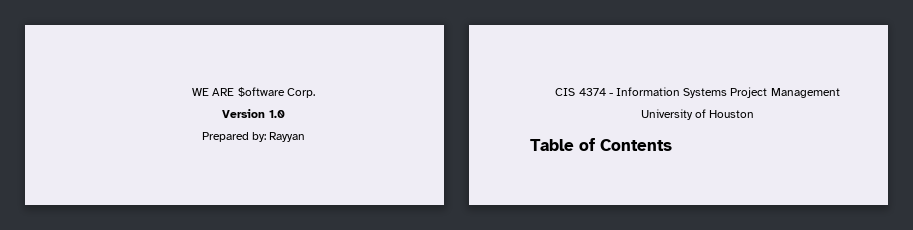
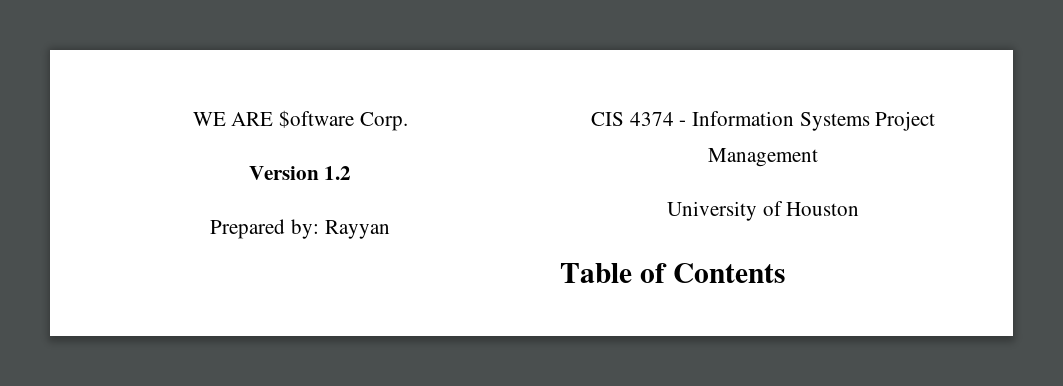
[268,110,285,118] 1.0 -> [324,166,352,180] 1.2

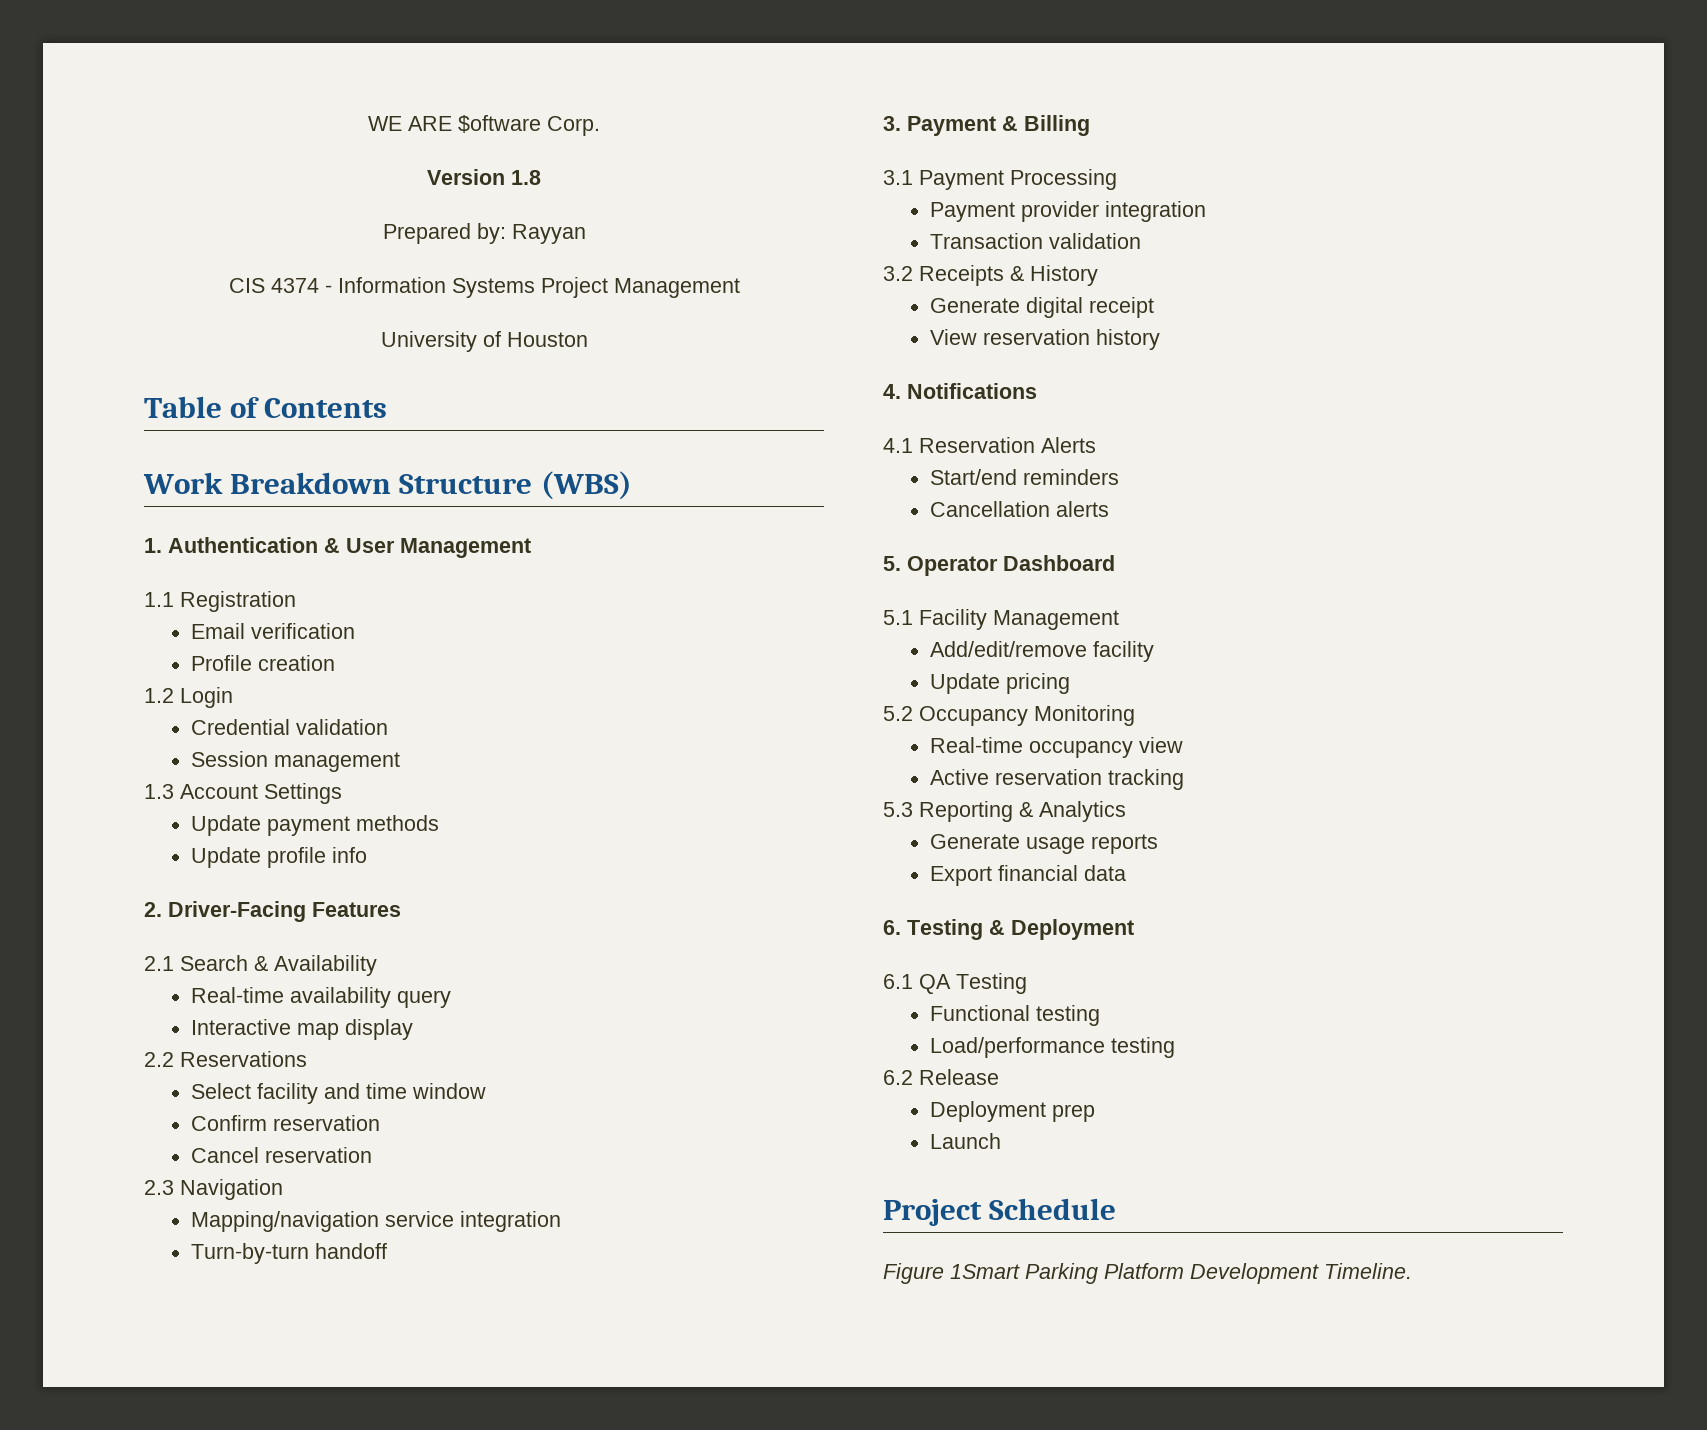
[324,166,352,180] 1.2 -> [511,170,541,185] 1.8
(785, 273) none -> [143,471,632,500] [144,537,531,558] [144,591,296,612] [191,623,356,639] [191,655,336,671] [144,687,233,708] [191,719,389,735] [191,751,401,772] [144,783,342,804] [191,815,440,836] [191,847,368,868] [144,901,401,922] [144,955,377,976] [191,987,452,1008] [191,1019,414,1040] [144,1051,307,1067] [191,1083,487,1104] [191,1115,381,1131] [191,1147,373,1163] [144,1179,283,1200] [191,1211,562,1232] [191,1243,388,1264] [883,115,1090,136] [883,169,1117,190] [930,201,1207,222] [930,233,1142,249] [883,265,1098,286] [930,297,1155,318] [930,329,1161,350] [883,383,1037,399] [883,437,1096,453] [930,469,1120,485] [930,501,1110,517] [883,555,1115,576] [883,609,1119,630] [930,641,1155,662] [930,673,1071,694] [883,705,1135,726] [930,737,1184,758] [930,769,1185,790] [883,801,1126,822] [930,834,1159,854] [930,865,1127,886] [883,919,1134,940] [883,973,1027,994] [930,1005,1101,1026] [930,1037,1176,1058] [883,1069,999,1085] [930,1101,1096,1122] [930,1133,1002,1149] [883,1198,1117,1226] [883,1263,1412,1284] // Work Breakdown Structure (WBS) // 1. Authentication & User Management // 1.1 Registration // Email verification // Profile creation // 1.2 Login // Credential validation // Session management // 1.3 Account Settings // Update payment methods // Update profile info // 2. Driver-Facing Features // 2.1 Search & Availability // Real-time availability query // Interactive map display // 2.2 Reservations // Select facility and time window // Confirm reservation // Cancel reservation // 2.3 Navigation // Mapping/navigation service integration // Turn-by-turn handoff // 3. Payment & Billing // 3.1 Payment Processing // Payment provider integration // Transaction validation // 3.2 Receipts & History // Generate digital receipt // View reservation history // 4. Notifications // 4.1 Reservation Alerts // Start/end reminders // Cancellation alerts // 5. Operator Dashboard // 5.1 Facility Management // Add/edit/remove facility // Update pricing // 5.2 Occupancy Monitoring // Real-time occupancy view // Active reservation tracking // 5.3 Reporting & Analytics // Generate usage reports // Export financial data // 6. Testing & Deployment // 6.1 QA Testing // Functional testing // Load/performance testing // 6.2 Release // Deployment prep // Launch // Project Schedule // Figure 1Smart Parking Platform Development Timeline.

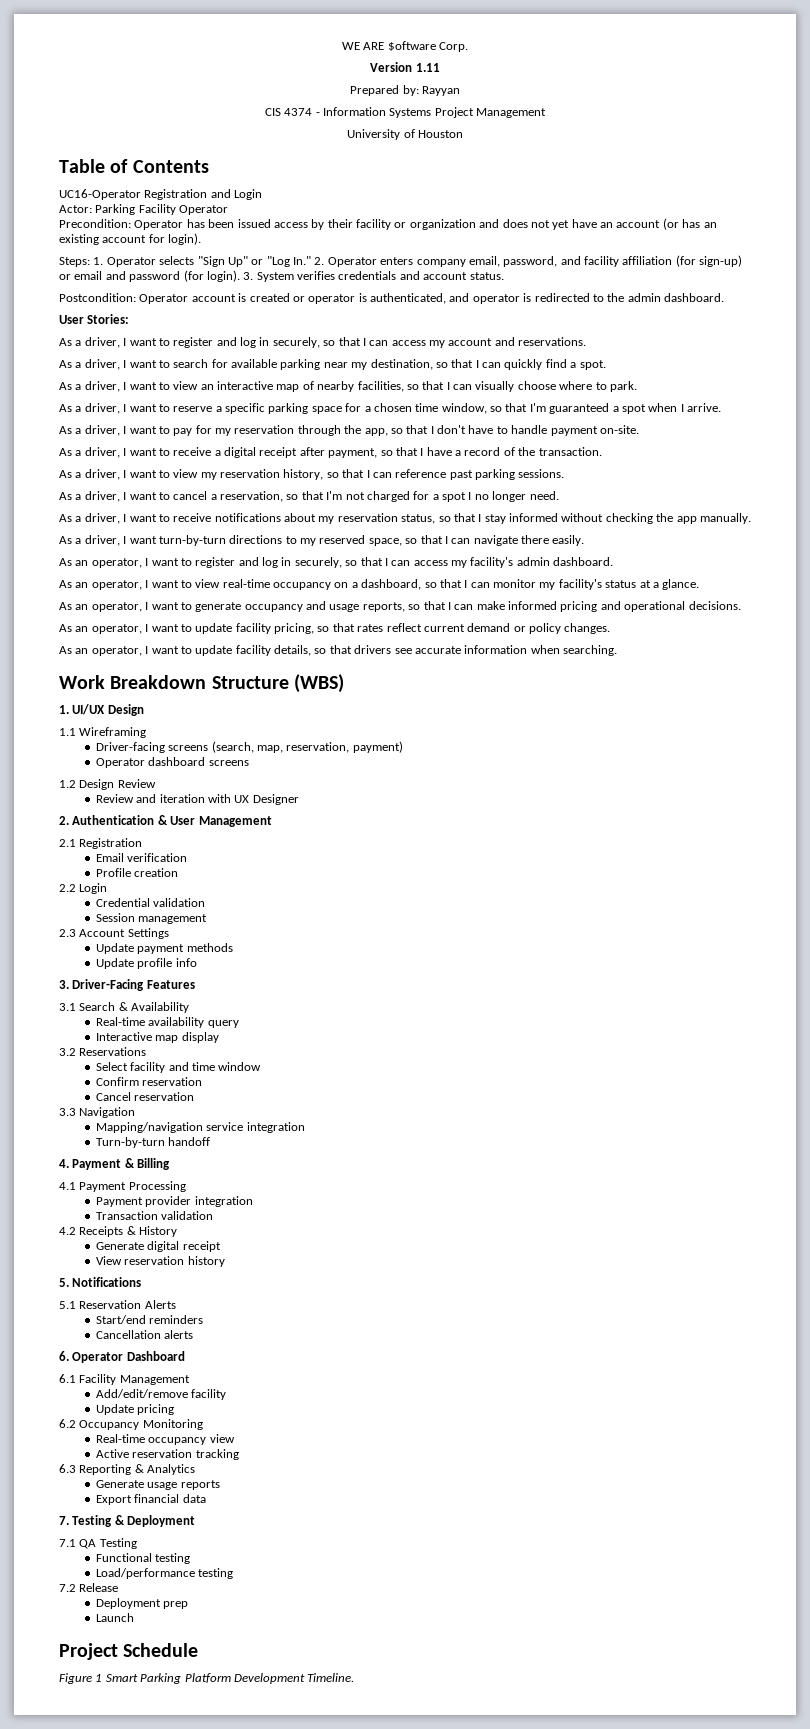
[511,170,541,185] 1.8 -> [415,63,440,72] 1.11
(388, 408) none -> [59,189,263,200] [59,204,229,215] [59,218,717,230] [59,233,202,245] [59,255,743,267] [59,270,504,282] [59,293,724,304] [59,314,130,324] [59,337,587,348] [59,359,606,370] [59,381,637,392] [59,403,721,414] [59,425,639,436] [59,447,602,458] [59,469,565,480] [59,491,559,502] [59,513,751,524] [59,535,585,546] [59,557,614,568] [59,579,700,590] [59,601,741,612] [59,623,611,634] [59,645,617,656] // UC16-Operator Registration and Login // Actor: Parking Facility Operator // Precondition: Operator has been issued access by their facility or organization and does not yet have an account (or has an existing account for login). // Steps: 1. Operator selects "Sign Up" or "Log In." 2. Operator enters company email, password, and facility affiliation (for sign-up) or email and password (for login). 3. System verifies credentials and account status. // Postcondition: Operator account is created or operator is authenticated, and operator is redirected to the admin dashboard. // User Stories: // As a driver, I want to register and log in securely, so that I can access my account and reservations. // As a driver, I want to search for available parking near my destination, so that I can quickly find a spot. // As a driver, I want to view an interactive map of nearby facilities, so that I can visually choose where to park. // As a driver, I want to reserve a specific parking space for a chosen time window, so that I'm guaranteed a spot when I arrive. // As a driver, I want to pay for my reservation through the app, so that I don't have to handle payment on-site. // As a driver, I want to receive a digital receipt after payment, so that I have a record of the transaction. // As a driver, I want to view my reservation history, so that I can reference past parking sessions. // As a driver, I want to cancel a reservation, so that I'm not charged for a spot I no longer need. // As a driver, I want to receive notifications about my reservation status, so that I stay informed without checking the app manually. // As a driver, I want turn-by-turn directions to my reserved space, so that I can navigate there easily. // As an operator, I want to register and log in securely, so that I can access my facility's admin dashboard. // As an operator, I want to view real-time occupancy on a dashboard, so that I can monitor my facility's status at a glance. // As an operator, I want to generate occupancy and usage reports, so that I can make informed pricing and operational decisions. // As an operator, I want to update facility pricing, so that rates reflect current demand or policy changes. // As an operator, I want to update facility details, so that drivers see accurate information when searching.
(162, 545) none -> [72,704,144,716] [59,727,147,738] [95,741,403,753] [95,757,249,768] [59,779,156,790] [95,794,299,805] [59,816,69,825] UI/UX Design // 1.1 Wireframing // Driver-facing screens (search, map, reservation, payment) // Operator dashboard screens // 1.2 Design Review // Review and iteration with UX Designer // 2.
[144,592,174,607] 1.1 -> [59,839,76,847] 2.1
[144,688,174,703] 1.2 -> [59,884,76,892] 2.2
[144,784,174,799] 1.3 -> [59,929,76,937] 2.3
[144,902,162,917] 2. -> [59,980,69,989] 3.
[144,956,174,971] 2.1 -> [59,1003,76,1011] 3.1
[144,1052,174,1067] 2.2 -> [59,1048,76,1056] 3.2
[144,1180,174,1195] 2.3 -> [59,1108,76,1116] 3.3
[883,116,901,131] 3. -> [59,1159,69,1168] 4.
[883,170,913,185] 3.1 -> [59,1182,76,1190] 4.1
[883,266,913,281] 3.2 -> [59,1227,76,1235] 4.2
[883,384,901,399] 4. -> [59,1278,69,1287] 5.
[883,438,913,453] 4.1 -> [59,1301,76,1309] 5.1
[883,556,901,571] 5. -> [59,1351,69,1361] 6.
[883,610,913,625] 5.1 -> [59,1374,76,1383] 6.1
[883,706,913,721] 5.2 -> [59,1419,76,1428] 6.2
[883,802,913,817] 5.3 -> [59,1464,76,1473] 6.3
[883,920,901,935] 6. -> [59,1516,69,1525] 7.
[883,974,913,989] 6.1 -> [59,1539,76,1547] 7.1
[883,1070,913,1085] 6.2 -> [59,1584,76,1592] 7.2
[950,1264,1020,1279] 1Smart -> [95,1674,138,1682] 1 Smart

